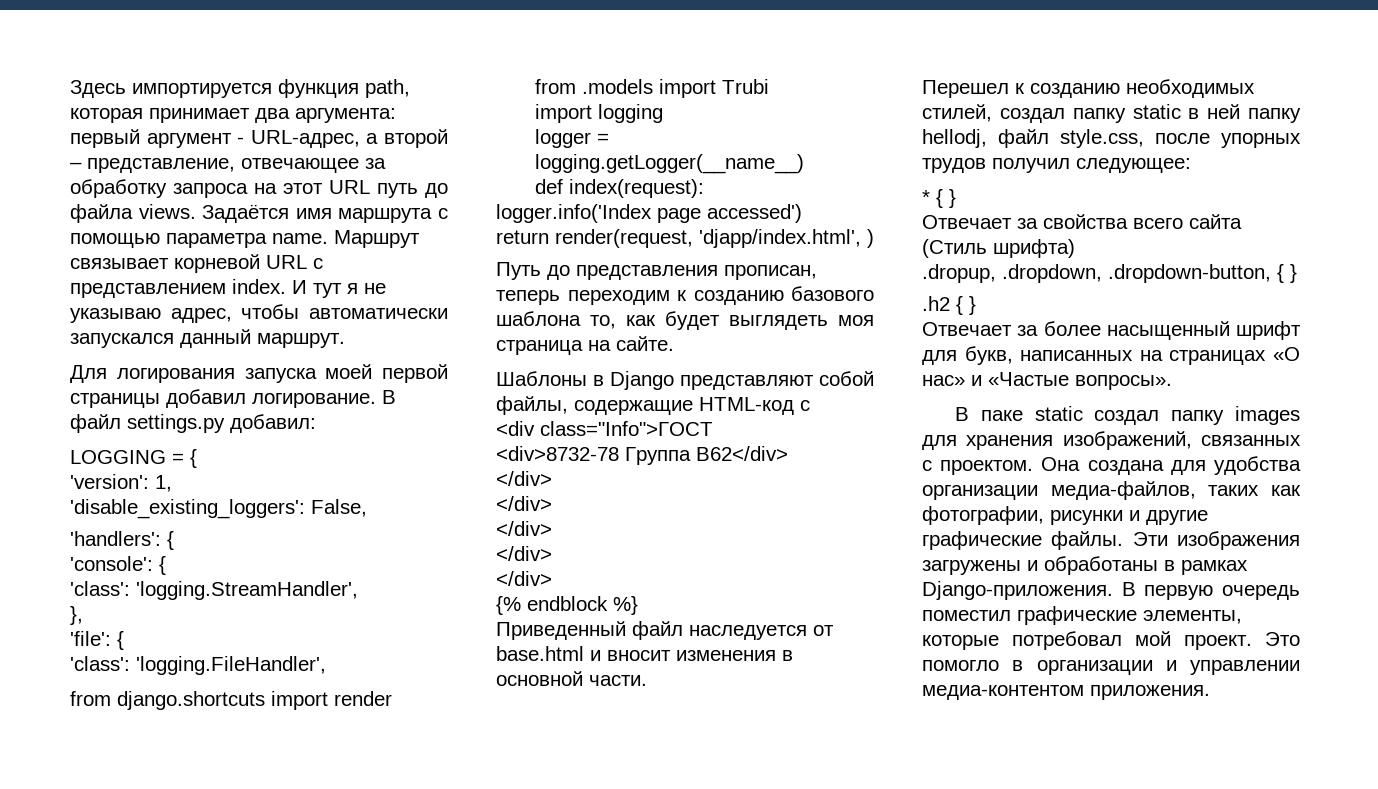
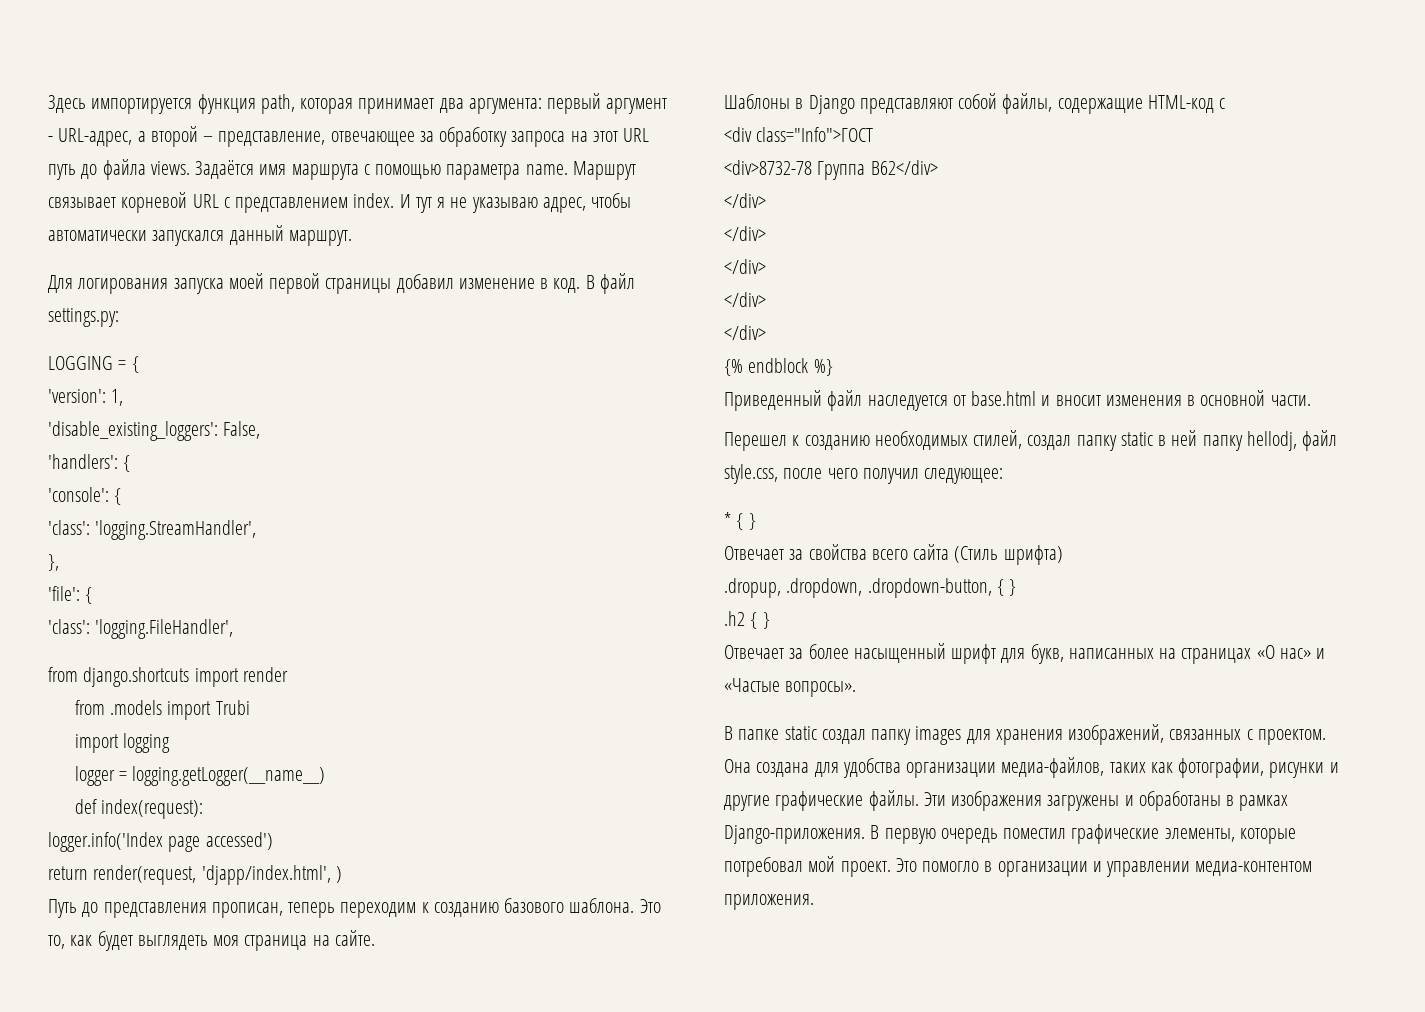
[252,390,396,408] [70,414,316,433] логирование. В файл settings.py добавил: -> [458,273,635,294] [48,308,119,327] изменение в код. В файл settings.py:
[496,311,581,326] шаблона -> [569,898,661,913] шаблона. Это
[1221,133,1301,148] [922,158,986,173] упорных трудов -> [827,468,858,479] чего
[980,410,1023,421] паке -> [738,729,780,740] папке

